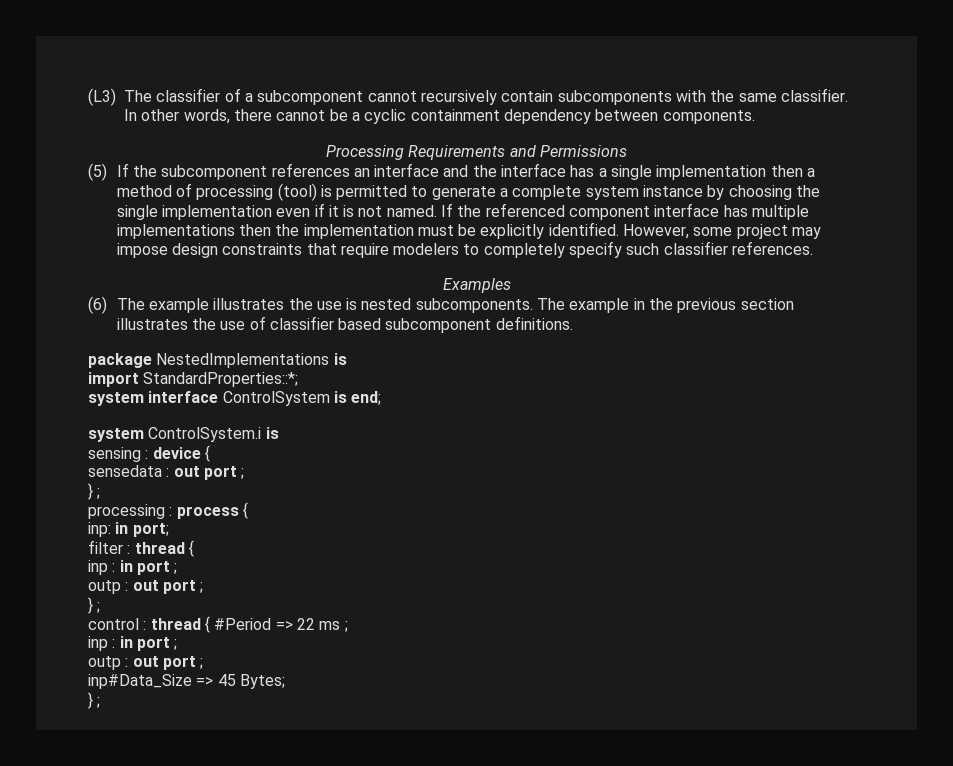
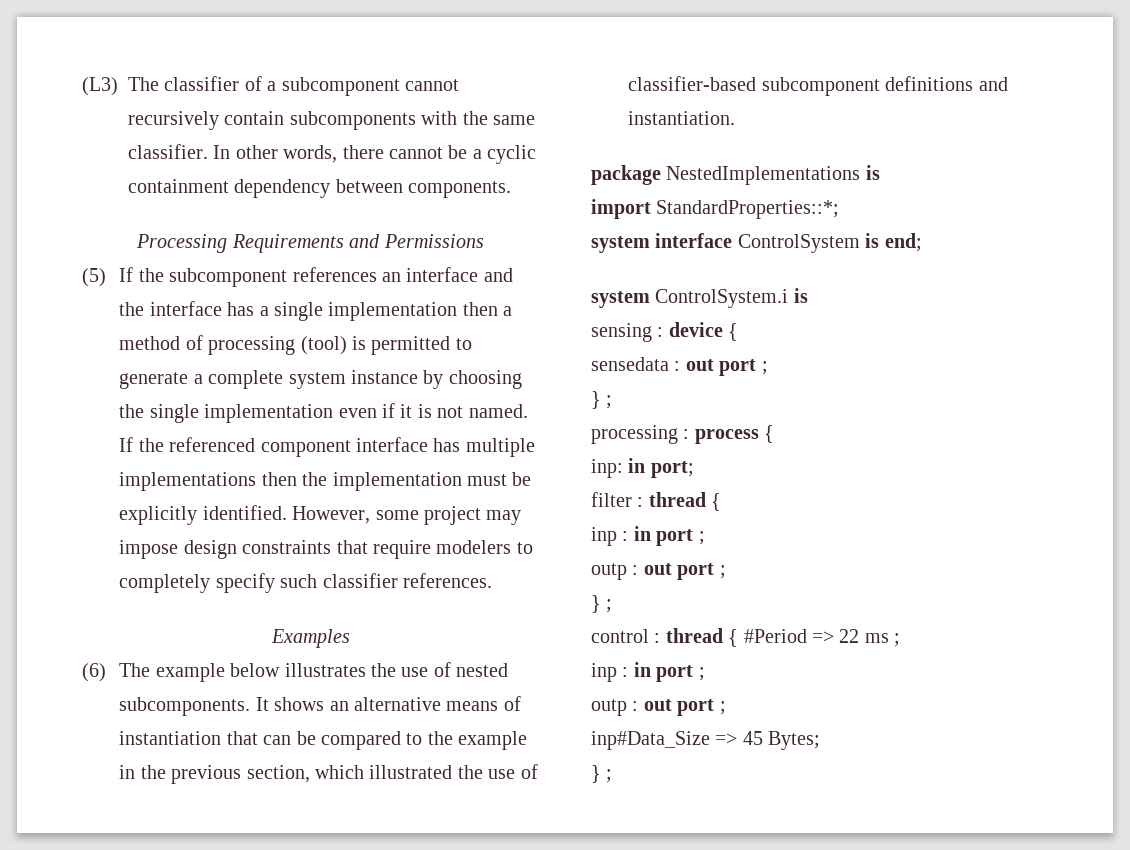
[213,298,358,310] illustrates the use is -> [230,662,451,677] below illustrates the use of
[537,298,794,313] [116,316,573,333] The example in the previous section illustrates the use of classifier based subcomponent definitions. -> [255,696,521,711] [119,731,528,750] [119,764,538,784] [628,76,1008,96] [628,111,736,125] It shows an alternative means of instantiation that can be compared to the example in the previous section, which illustrated the use of classifier-based subcomponent definitions and instantiation.

